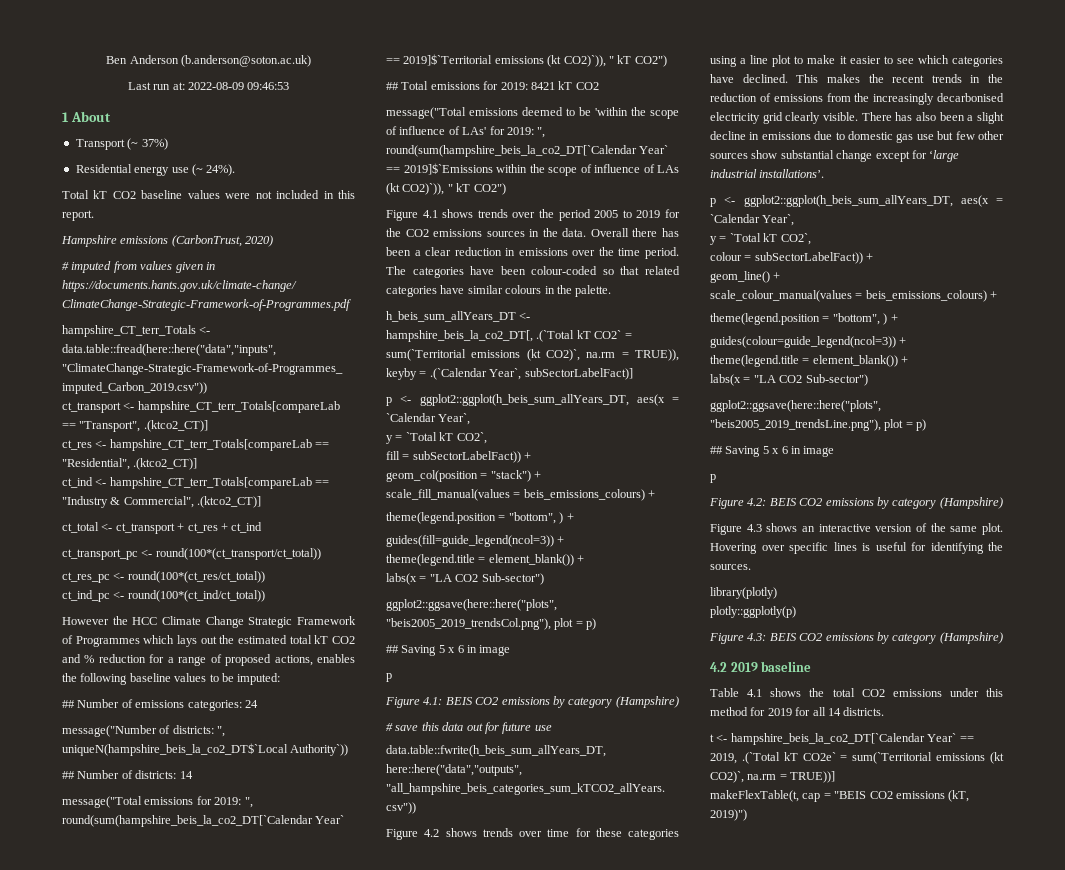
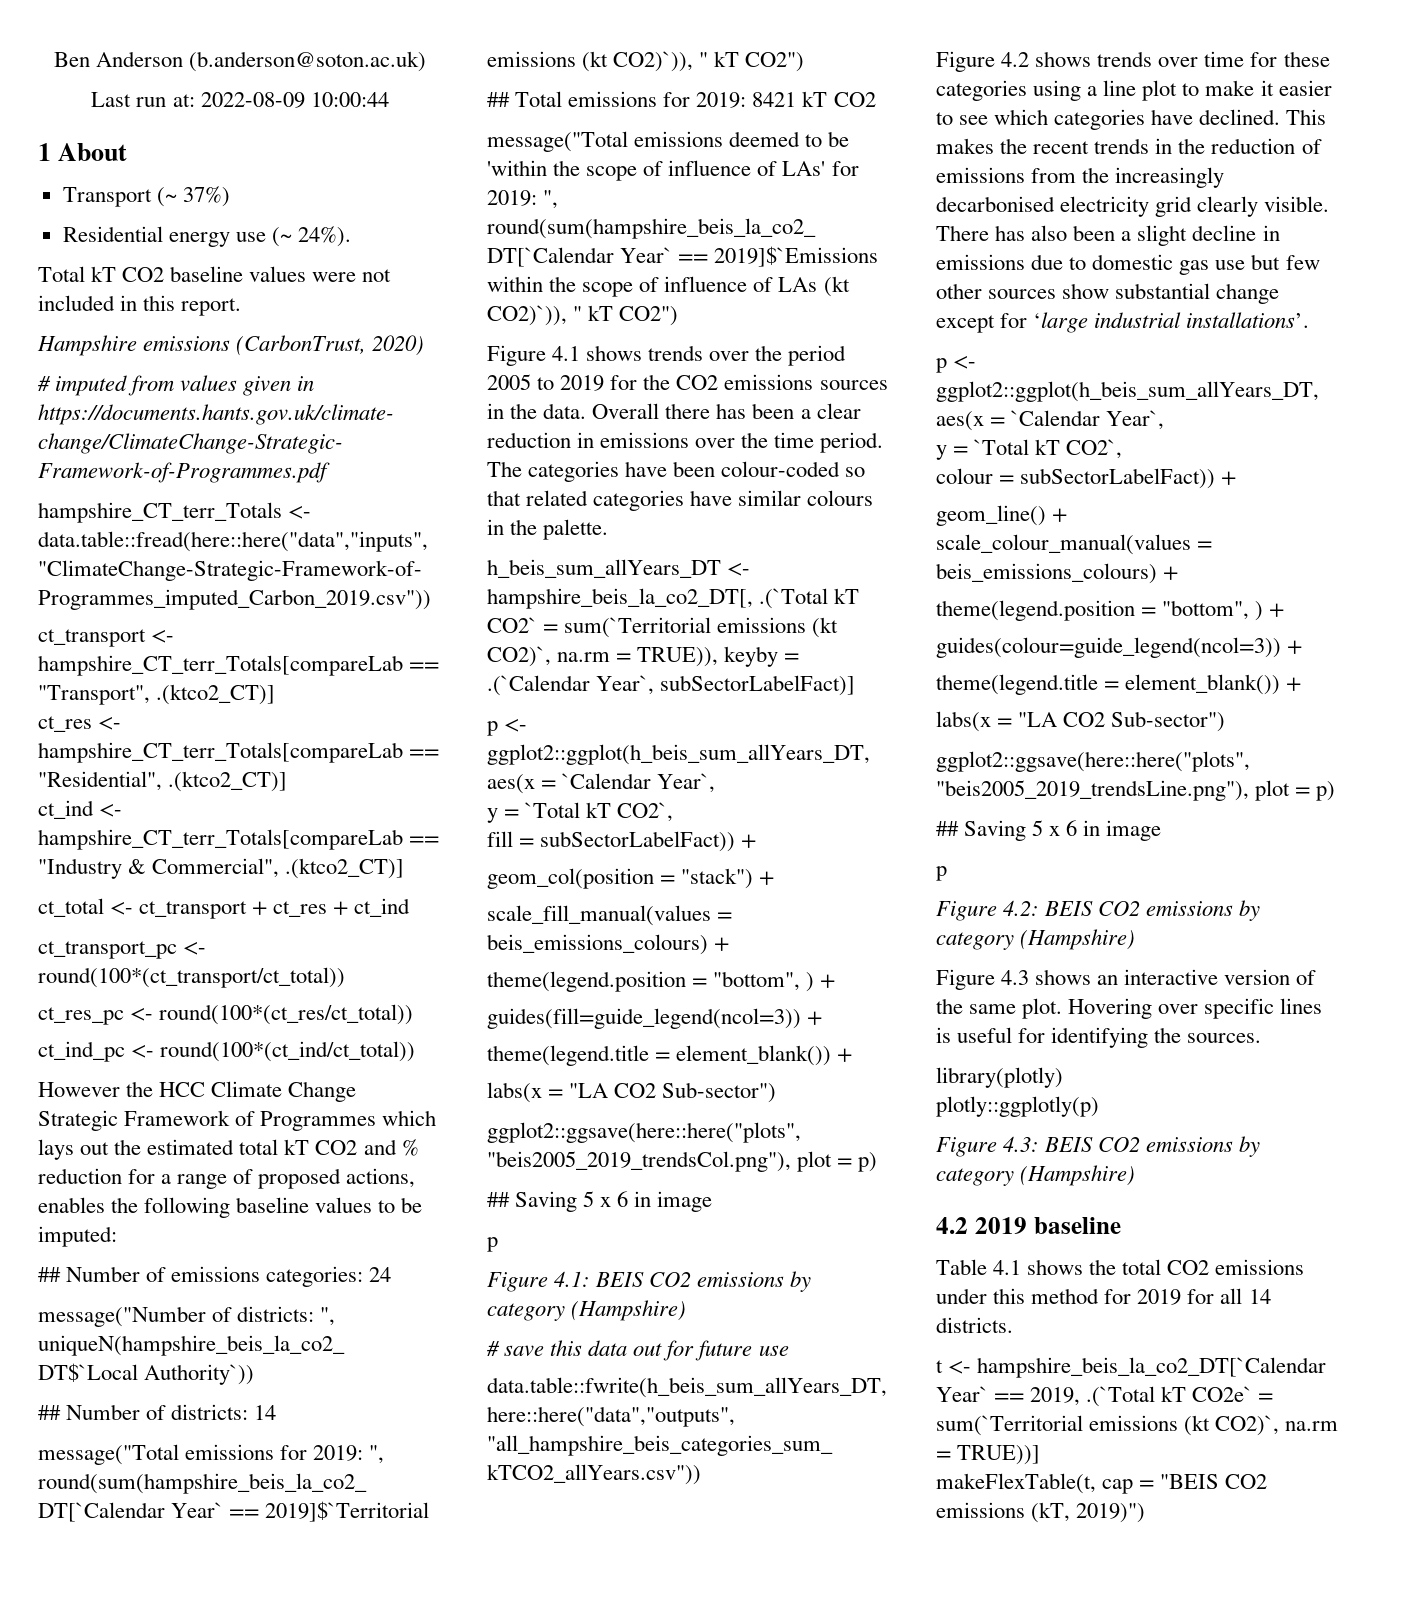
[247,82,290,90] 09:46:53 -> [310,92,389,107] 10:00:44

